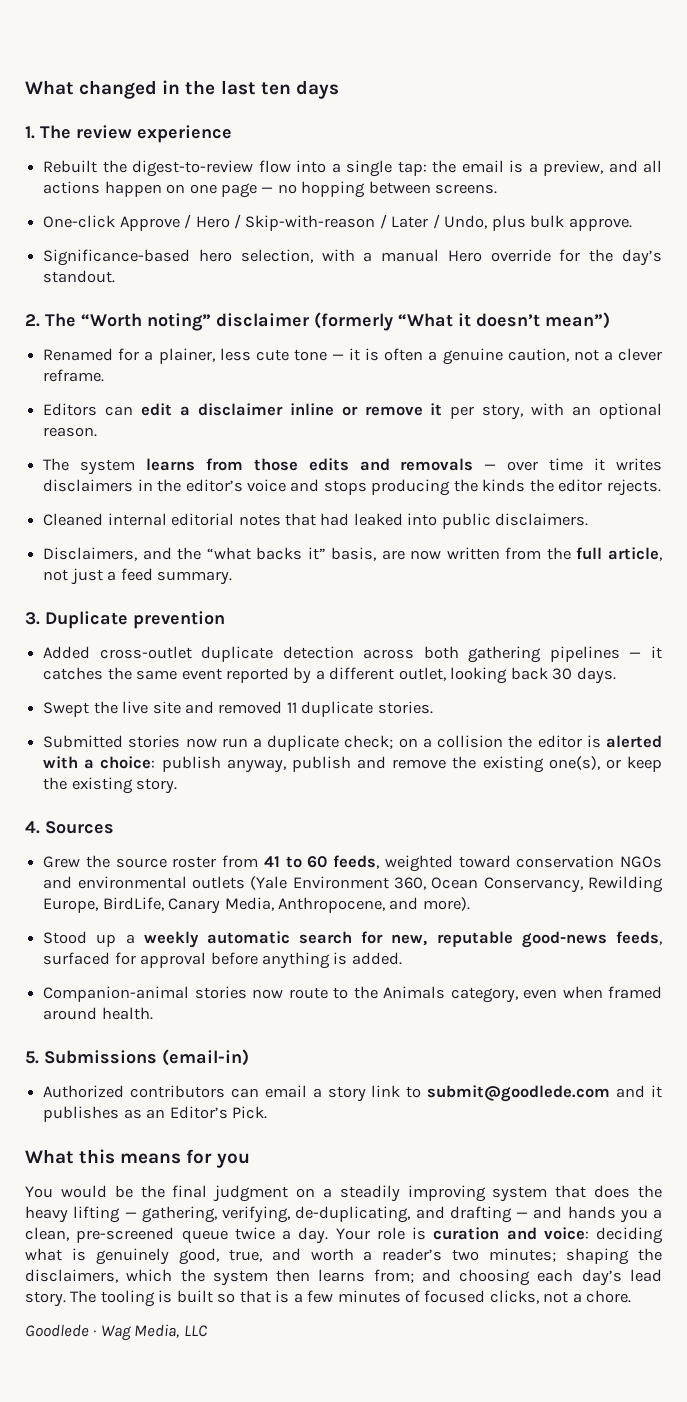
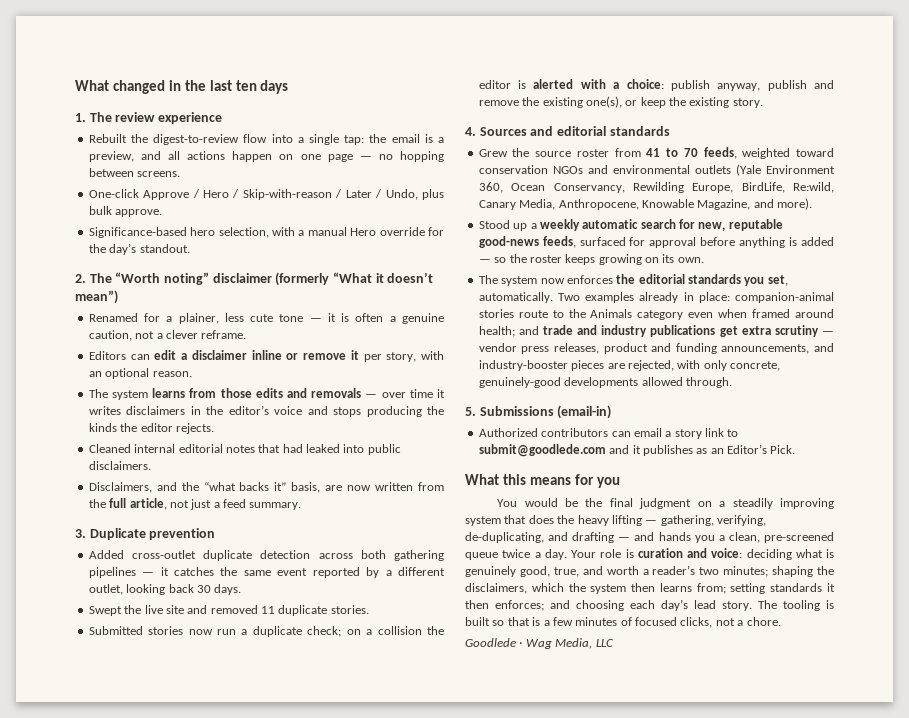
(114, 827) none -> [530,126,670,136] and editorial standards
[307,856,328,868] 60 -> [683,148,698,157] 70
(164, 904) none -> [793,182,834,193] Re:wild,
(385, 905) none -> [641,199,751,210] Knowable Magazine,
[351,952,402,965] [43,986,284,1002] added. // Companion-animal stories now -> [801,237,834,246] [478,254,704,265] [478,274,788,286] [478,292,834,303] [478,309,514,318] added — so the roster keeps growing on its own. // The system now enforces the editorial standards you set, automatically. Two examples already in place: companion-animal stories
[450,987,518,1003] category, -> [637,310,684,320] category
[101,1007,153,1020] health. -> [478,325,834,337] [478,343,834,354] [478,360,780,371] [478,377,732,388] health; and trade and industry publications get extra scrutiny — vendor press releases, product and funding announcements, and industry-booster pieces are rejected, with only concrete, genuinely-good developments allowed through.
(414, 1276) none -> [730,583,835,594] [465,600,544,611] setting standards it then enforces;

